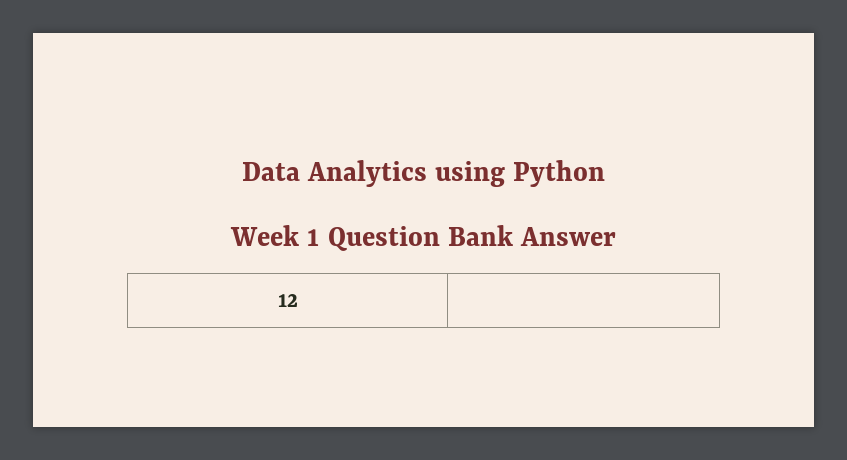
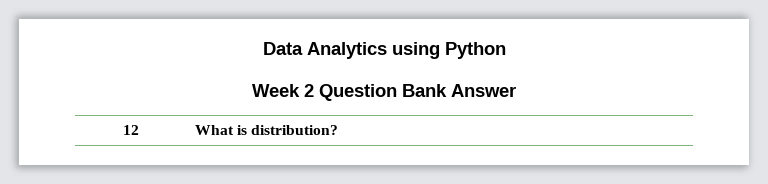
[307,229,320,246] 1 -> [304,84,314,97] 2
(298, 300) none -> [194,125,338,135] What is distribution?

